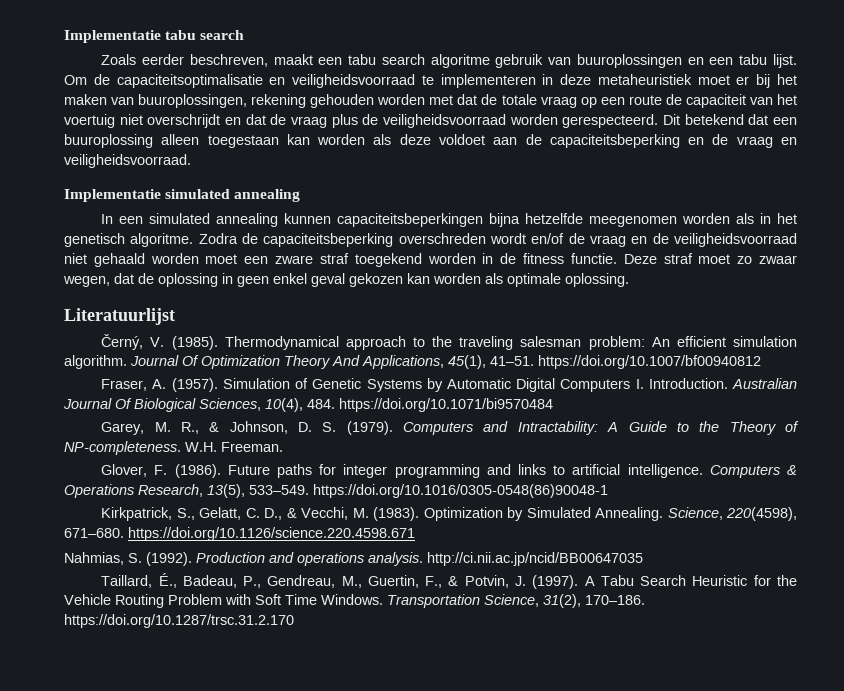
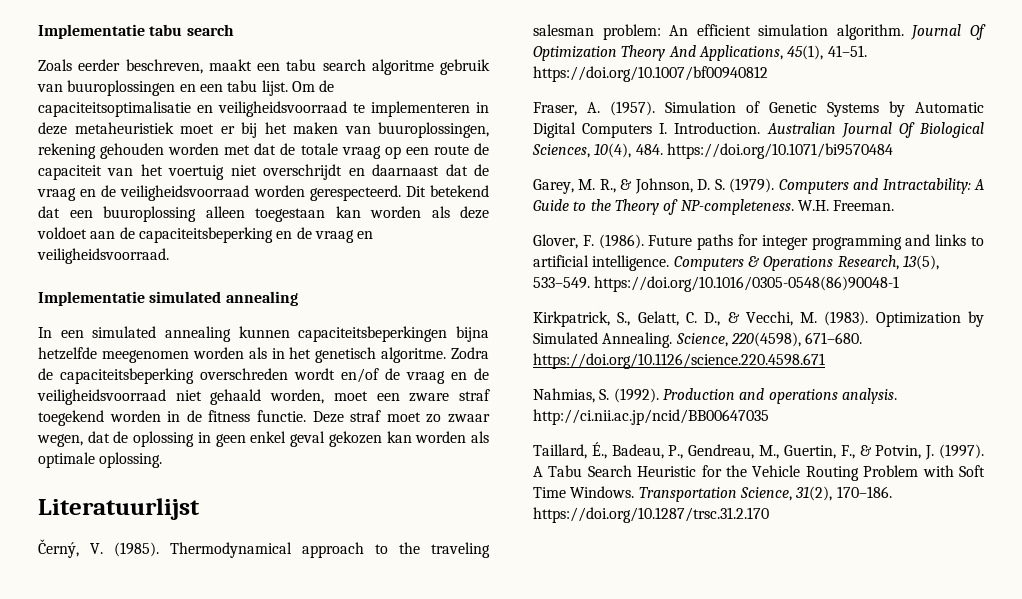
(241, 121) none -> [372,164,440,176] daarnaast
[331,114,358,128] plus -> [80,189,97,197] en
[150,253,199,264] worden -> [270,389,325,404] worden,

